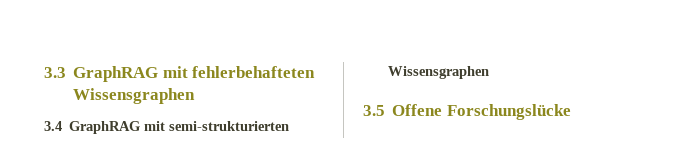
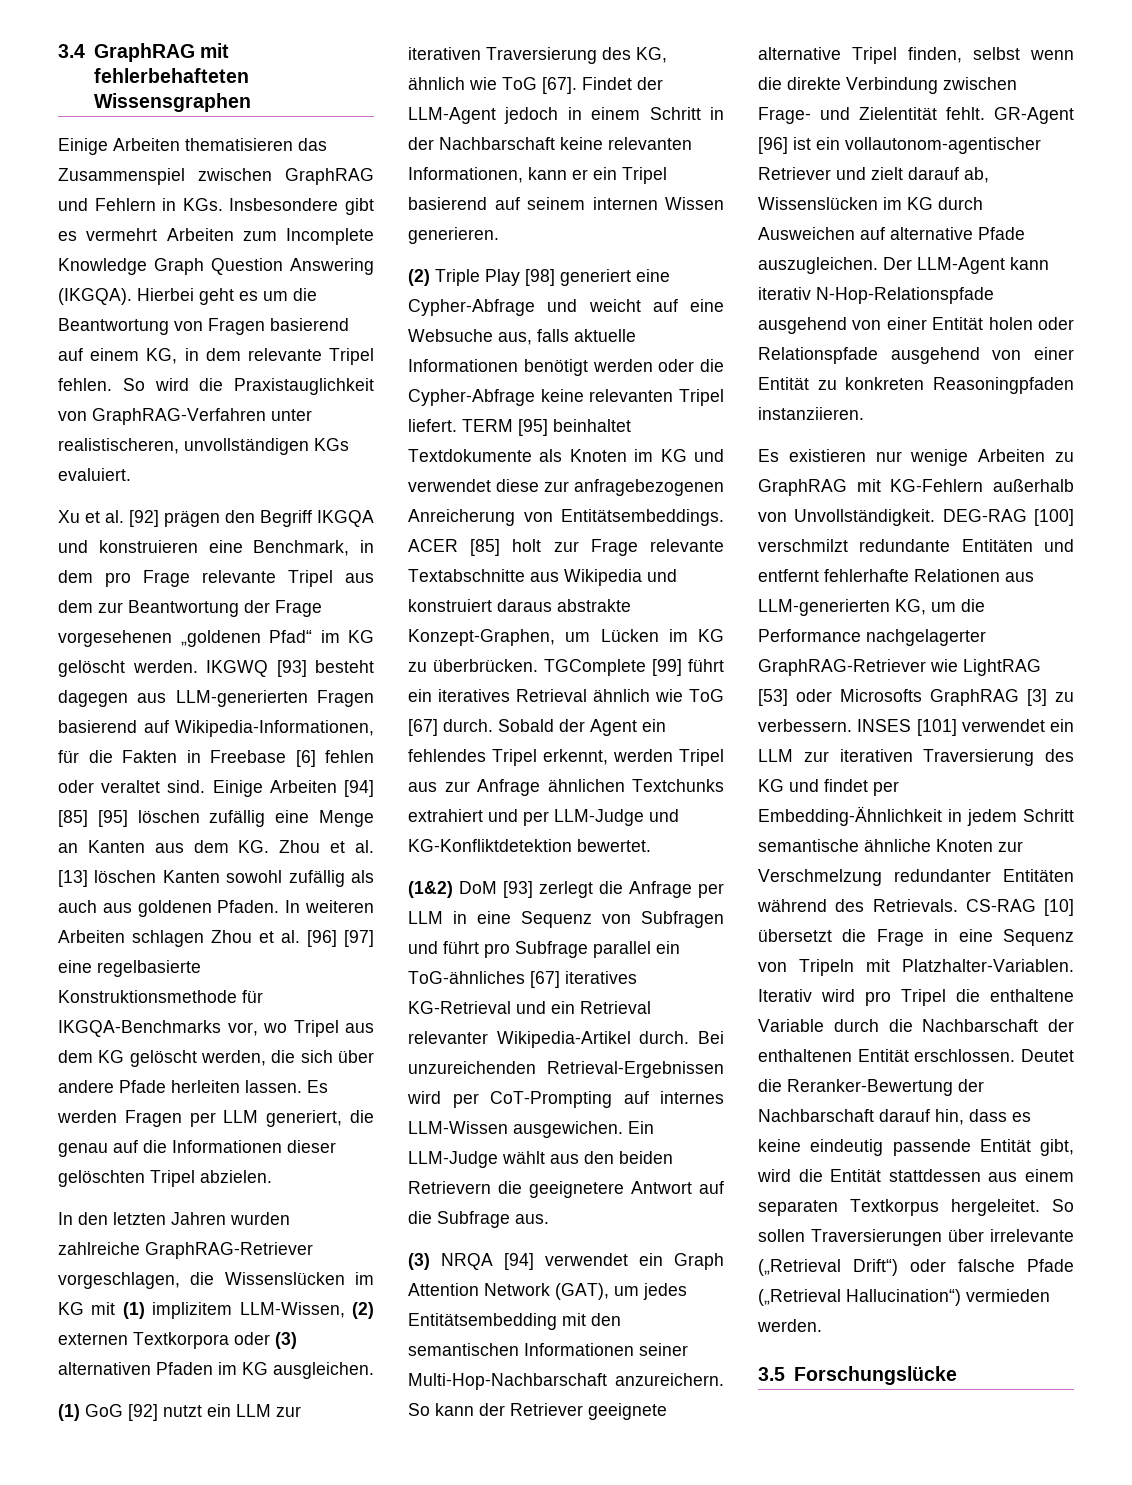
[44,67,66,78] 3.3 -> [58,44,85,58] 3.4
[44,121,290,134] [388,66,490,79] 3.4 GraphRAG mit semi-strukturierten Wissensgraphen -> [58,138,327,155] [58,168,374,185] [58,198,374,215] [58,228,374,245] [58,258,374,275] [58,288,317,305] [58,318,349,335] [58,348,374,365] [58,378,374,395] [58,408,312,425] [58,438,349,455] [58,468,131,481] [58,510,374,527] [58,540,374,556] [58,570,374,587] [58,600,322,617] [58,630,374,647] [58,660,374,677] [58,690,374,707] [58,720,374,737] [58,750,374,767] [58,780,374,797] [58,810,374,827] [58,840,374,853] [58,870,374,887] [58,900,374,917] [58,930,374,947] [58,960,201,977] [58,990,263,1003] [58,1020,374,1037] [58,1050,375,1067] [58,1080,328,1093] [57,1110,375,1127] [58,1140,336,1157] [58,1170,272,1187] [58,1212,290,1225] [58,1242,313,1259] [58,1272,374,1289] [58,1302,374,1319] [58,1332,297,1349] [58,1362,374,1379] [58,1404,301,1421] [408,47,667,64] [408,77,663,94] [408,107,724,124] [408,137,692,150] [408,167,667,184] [408,197,724,210] [408,227,499,244] [408,269,670,286] [408,299,724,316] [408,329,636,345] [408,359,724,376] [408,389,724,406] [408,419,631,436] [408,449,724,462] [408,479,724,496] [408,509,724,526] [408,539,724,556] [408,569,677,586] [408,599,631,612] [408,629,724,646] [408,659,724,676] [408,689,724,702] [408,719,666,736] [408,749,724,766] [408,779,724,796] [408,809,679,826] [408,839,651,852] [408,881,724,898] [408,911,724,928] [408,941,680,958] [408,971,637,988] [408,1001,651,1014] [408,1031,724,1048] [408,1061,724,1078] [407,1091,724,1108] [408,1121,654,1138] [408,1151,673,1168] [408,1181,724,1198] [408,1211,549,1228] [408,1253,724,1270] [408,1283,687,1300] [408,1313,621,1330] [408,1343,688,1356] [408,1373,724,1390] [408,1403,667,1420] [758,47,1074,64] [758,77,1017,94] [758,107,1074,124] [758,137,1041,154] [758,167,989,183] [758,197,983,210] [758,227,1025,240] [758,257,1049,274] [758,287,994,304] [758,317,1074,334] [758,347,1074,364] [758,377,1074,394] [758,407,864,420] [758,449,1074,466] [758,479,1074,496] [758,509,1074,526] [758,539,1074,552] [758,569,1034,582] [758,599,985,616] [758,629,986,646] [758,659,1041,676] [758,689,1074,706] [758,719,1074,736] [758,749,1074,766] [758,779,899,796] [758,806,1074,826] [758,839,1023,852] [758,869,1074,886] [757,899,1074,916] [758,929,1074,946] [758,959,1074,976] [758,989,1074,1006] [758,1019,1074,1032] [758,1049,1074,1062] [758,1079,984,1096] [758,1109,1031,1125] [758,1139,1074,1156] [757,1169,1074,1182] [758,1199,1074,1216] [758,1229,1074,1246] [758,1259,1074,1276] [758,1289,1050,1306] [757,1319,822,1332] Einige Arbeiten thematisieren das Zusammenspiel zwischen GraphRAG und Fehlern in KGs. Insbesondere gibt es vermehrt Arbeiten zum Incomplete Knowledge Graph Question Answering (IKGQA). Hierbei geht es um die Beantwortung von Fragen basierend auf einem KG, in dem relevante Tripel fehlen. So wird die Praxistauglichkeit von GraphRAG-Verfahren unter realistischeren, unvollständigen KGs evaluiert. // Xu et al. [92] prägen den Begriff IKGQA und konstruieren eine Benchmark, in dem pro Frage relevante Tripel aus dem zur Beantwortung der Frage vorgesehenen „goldenen Pfad“ im KG gelöscht werden. IKGWQ [93] besteht dagegen aus LLM-generierten Fragen basierend auf Wikipedia-Informationen, für die Fakten in Freebase [6] fehlen oder veraltet sind. Einige Arbeiten [94] [85] [95] löschen zufällig eine Menge an Kanten aus dem KG. Zhou et al. [13] löschen Kanten sowohl zufällig als auch aus goldenen Pfaden. In weiteren Arbeiten schlagen Zhou et al. [96] [97] eine regelbasierte Konstruktionsmethode für IKGQA-Benchmarks vor, wo Tripel aus dem KG gelöscht werden, die sich über andere Pfade herleiten lassen. Es werden Fragen per LLM generiert, die genau auf die Informationen dieser gelöschten Tripel abzielen. // In den letzten Jahren wurden zahlreiche GraphRAG-Retriever vorgeschlagen, die Wissenslücken im KG mit (1) implizitem LLM-Wissen, (2) externen Textkorpora oder (3) alternativen Pfaden im KG ausgleichen. // (1) GoG [92] nutzt ein LLM zur iterativen Traversierung des KG, ähnlich wie ToG [67]. Findet der LLM-Agent jedoch in einem Schritt in der Nachbarschaft keine relevanten Informationen, kann er ein Tripel basierend auf seinem internen Wissen generieren. // (2) Triple Play [98] generiert eine Cypher-Abfrage und weicht auf eine Websuche aus, falls aktuelle Informationen benötigt werden oder die Cypher-Abfrage keine relevanten Tripel liefert. TERM [95] beinhaltet Textdokumente als Knoten im KG und verwendet diese zur anfragebezogenen Anreicherung von Entitätsembeddings. ACER [85] holt zur Frage relevante Textabschnitte aus Wikipedia und konstruiert daraus abstrakte Konzept-Graphen, um Lücken im KG zu überbrücken. TGComplete [99] führt ein iteratives Retrieval ähnlich wie ToG [67] durch. Sobald der Agent ein fehlendes Tripel erkennt, werden Tripel aus zur Anfrage ähnlichen Textchunks extrahiert und per LLM-Judge und KG-Konfliktdetektion bewertet. // (1&2) DoM [93] zerlegt die Anfrage per LLM in eine Sequenz von Subfragen und führt pro Subfrage parallel ein ToG-ähnliches [67] iteratives KG-Retrieval und ein Retrieval relevanter Wikipedia-Artikel durch. Bei unzureichenden Retrieval-Ergebnissen wird per CoT-Prompting auf internes LLM-Wissen ausgewichen. Ein LLM-Judge wählt aus den beiden Retrievern die geeignetere Antwort auf die Subfrage aus. // (3) NRQA [94] verwendet ein Graph Attention Network (GAT), um jedes Entitätsembedding mit den semantischen Informationen seiner Multi-Hop-Nachbarschaft anzureichern. So kann der Retriever geeignete alternative Tripel finden, selbst wenn die direkte Verbindung zwischen Frage- und Zielentität fehlt. GR-Agent [96] ist ein vollautonom-agentischer Retriever und zielt darauf ab, Wissenslücken im KG durch Ausweichen auf alternative Pfade auszugleichen. Der LLM-Agent kann iterativ N-Hop-Relationspfade ausgehend von einer Entität holen oder Relationspfade ausgehend von einer Entität zu konkreten Reasoningpfaden instanziieren. // Es existieren nur wenige Arbeiten zu GraphRAG mit KG-Fehlern außerhalb von Unvollständigkeit. DEG-RAG [100] verschmilzt redundante Entitäten und entfernt fehlerhafte Relationen aus LLM-generierten KG, um die Performance nachgelagerter GraphRAG-Retriever wie LightRAG [53] oder Microsofts GraphRAG [3] zu verbessern. INSES [101] verwendet ein LLM zur iterativen Traversierung des KG und findet per Embedding-Ähnlichkeit in jedem Schritt semantische ähnliche Knoten zur Verschmelzung redundanter Entitäten während des Retrievals. CS-RAG [10] übersetzt die Frage in eine Sequenz von Tripeln mit Platzhalter-Variablen. Iterativ wird pro Tripel die enthaltene Variable durch die Nachbarschaft der enthaltenen Entität erschlossen. Deutet die Reranker-Bewertung der Nachbarschaft darauf hin, dass es keine eindeutig passende Entität gibt, wird die Entität stattdessen aus einem separaten Textkorpus hergeleitet. So sollen Traversierungen über irrelevante („Retrieval Drift“) oder falsche Pfade („Retrieval Hallucination“) vermieden werden.
[392,104,443,116] Offene -> (785, 1374) none

